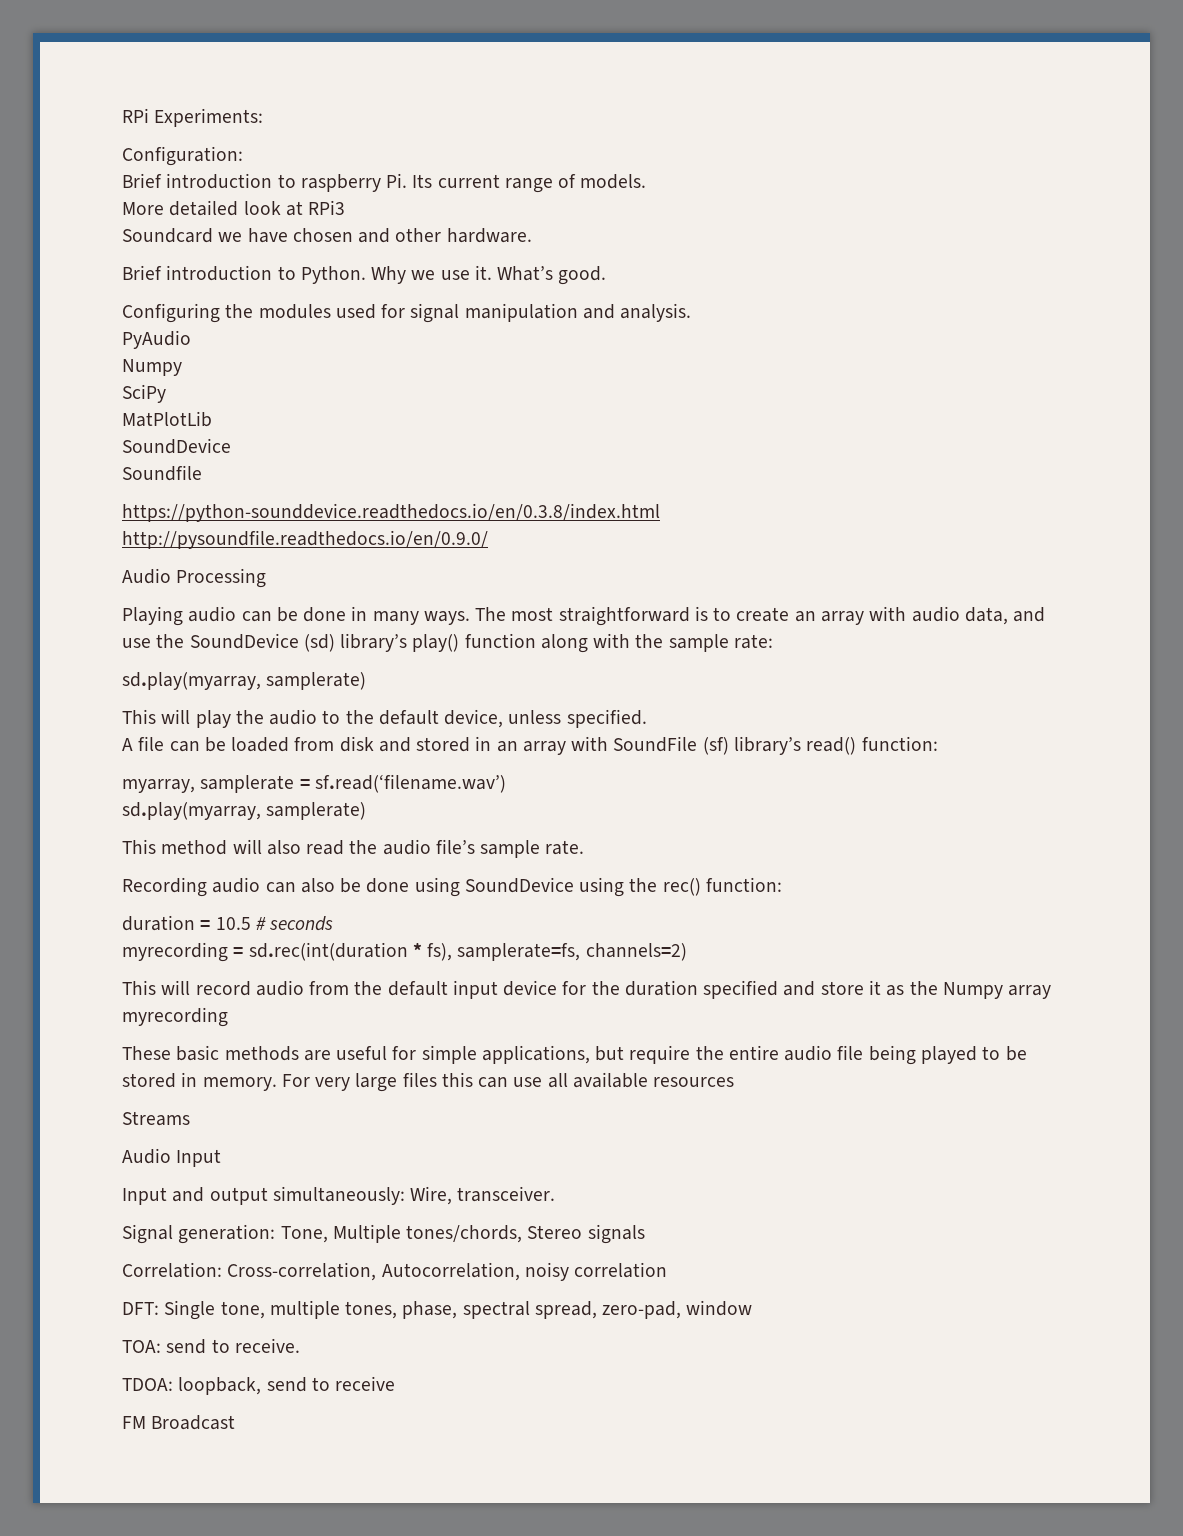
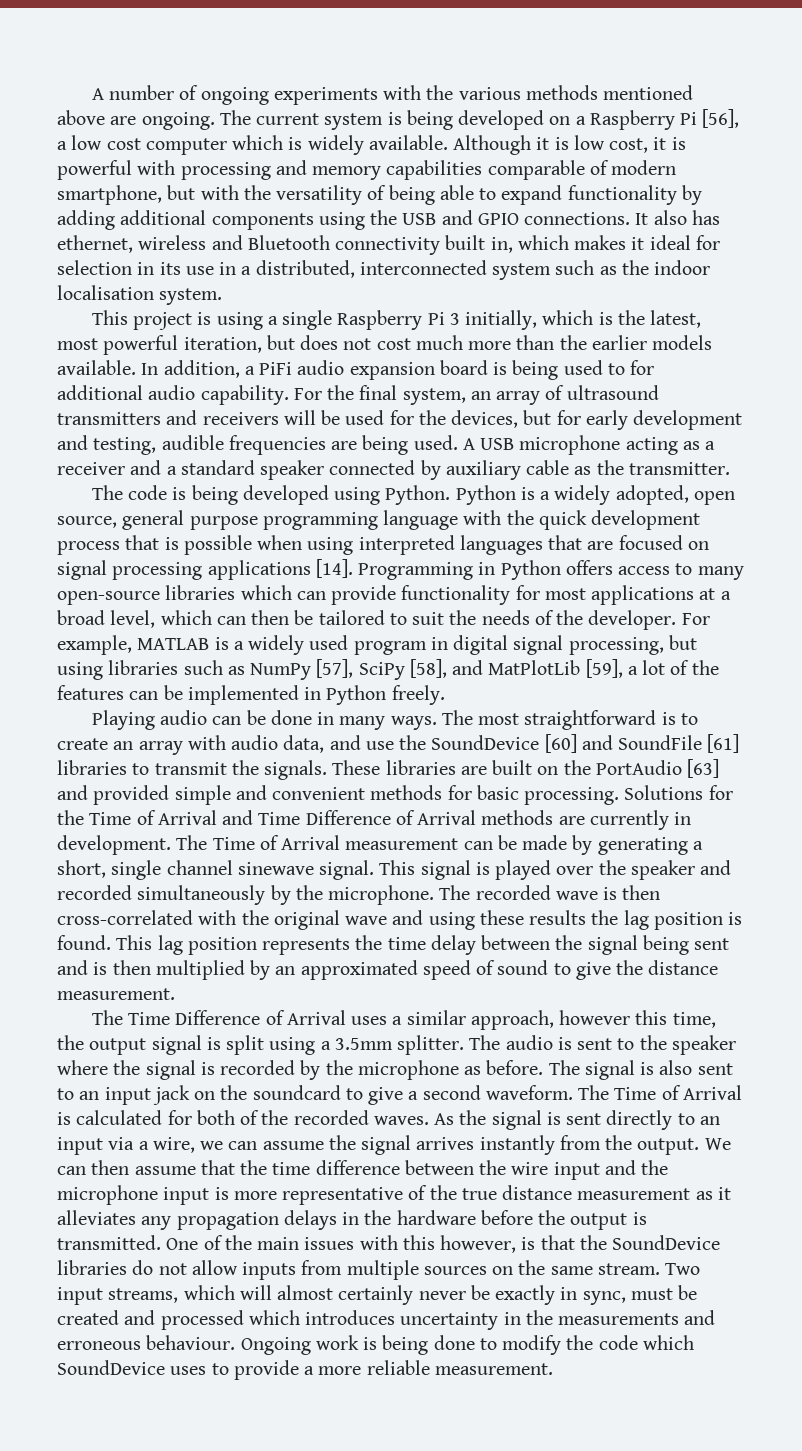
[122,108,264,127] [122,146,243,166] [122,173,647,193] [122,200,346,216] [122,228,532,243] [122,265,607,285] [122,303,692,323] [122,330,191,349] [122,359,182,376] [122,384,166,403] [122,411,212,427] [122,438,231,454] [122,465,202,481] [122,503,660,522] [122,530,488,549] [122,568,267,588] RPi Experiments: // Configuration: // Brief introduction to raspberry Pi. Its current range of models. // More detailed look at RPi3 // Soundcard we have chosen and other hardware. // Brief introduction to Python. Why we use it. What’s good. // Configuring the modules used for signal manipulation and analysis. // PyAudio // Numpy // SciPy // MatPlotLib // SoundDevice // Soundfile // https://python-sounddevice.readthedocs.io/en/0.3.8/index.html // http://pysoundfile.readthedocs.io/en/0.9.0/ // Audio Processing -> [91,85,694,105] [57,109,740,130] [57,135,686,155] [57,160,677,180] [57,185,702,205] [57,210,720,230] [57,235,720,255] [57,260,711,280] [57,285,223,305] [91,310,702,330] [57,335,713,355] [57,360,655,380] [57,385,659,405] [57,410,743,430] [57,435,716,455] [57,460,730,480] [91,485,735,505] [57,510,701,530] [57,535,709,555] [57,559,744,580] [57,585,731,605] [57,610,710,630] [57,635,697,655] [57,659,719,680] [57,685,445,705] A number of ongoing experiments with the various methods mentioned above are ongoing. The current system is being developed on a Raspberry Pi [56], a low cost computer which is widely available. Although it is low cost, it is powerful with processing and memory capabilities comparable of modern smartphone, but with the versatility of being able to expand functionality by adding additional components using the USB and GPIO connections. It also has ethernet, wireless and Bluetooth connectivity built in, which makes it ideal for selection in its use in a distributed, interconnected system such as the indoor localisation system. // This project is using a single Raspberry Pi 3 initially, which is the latest, most powerful iteration, but does not cost much more than the earlier models available. In addition, a PiFi audio expansion board is being used to for additional audio capability. For the final system, an array of ultrasound transmitters and receivers will be used for the devices, but for early development and testing, audible frequencies are being used. A USB microphone acting as a receiver and a standard speaker connected by auxiliary cable as the transmitter. // The code is being developed using Python. Python is a widely adopted, open source, general purpose programming language with the quick development process that is possible when using interpreted languages that are focused on signal processing applications [14]. Programming in Python offers access to many open-source libraries which can provide functionality for most applications at a broad level, which can then be tailored to suit the needs of the developer. For example, MATLAB is a widely used program in digital signal processing, but using libraries such as NumPy [57], SciPy [58], and MatPlotLib [59], a lot of the features can be implemented in Python freely.
[303,633,773,653] [122,672,367,690] [122,709,647,728] [122,736,938,755] [122,774,506,793] [122,802,367,820] [122,839,585,858] [122,877,782,897] [122,915,334,931] [122,942,687,962] [122,980,1052,999] [122,1007,228,1027] [122,1045,1027,1065] [122,1072,735,1092] [122,1111,190,1126] [122,1148,222,1167] [122,1186,556,1205] [122,1224,645,1244] [122,1262,668,1281] [122,1300,753,1320] [122,1338,300,1354] [122,1376,396,1395] [122,1415,236,1430] (sd) library’s play() function along with the sample rate: // sd.play(myarray, samplerate) // This will play the audio to the default device, unless specified. // A file can be loaded from disk and stored in an array with SoundFile (sf) library’s read() function: // myarray, samplerate = sf.read(‘filename.wav’) // sd.play(myarray, samplerate) // This method will also read the audio file’s sample rate. // Recording audio can also be done using SoundDevice using the rec() function: // duration = 10.5 # seconds // myrecording = sd.rec(int(duration * fs), samplerate=fs, channels=2) // This will record audio from the default input device for the duration specified and store it as the Numpy array myrecording // These basic methods are useful for simple applications, but require the entire audio file being played to be stored in memory. For very large files this can use all available resources // Streams // Audio Input // Input and output simultaneously: Wire, transceiver. // Signal generation: Tone, Multiple tones/chords, Stereo signals // Correlation: Cross-correlation, Autocorrelation, noisy correlation // DFT: Single tone, multiple tones, phase, spectral spread, zero-pad, window // TOA: send to receive. // TDOA: loopback, send to receive // FM Broadcast -> [544,734,740,753] [57,759,720,780] [57,785,733,805] [57,810,692,830] [57,835,703,855] [57,860,732,880] [57,885,661,905] [57,910,743,930] [57,935,730,955] [57,960,719,980] [57,988,175,1000] [91,1010,716,1030] [57,1035,736,1055] [57,1060,733,1080] [57,1085,742,1105] [57,1110,720,1130] [57,1135,731,1155] [57,1160,669,1180] [57,1185,731,1205] [57,1210,647,1230] [57,1235,721,1253] [57,1260,701,1280] [57,1285,698,1305] [57,1310,716,1330] [57,1335,694,1355] [57,1360,553,1380] [60] and SoundFile [61] libraries to transmit the signals. These libraries are built on the PortAudio [63] and provided simple and convenient methods for basic processing. Solutions for the Time of Arrival and Time Difference of Arrival methods are currently in development. The Time of Arrival measurement can be made by generating a short, single channel sinewave signal. This signal is played over the speaker and recorded simultaneously by the microphone. The recorded wave is then cross-correlated with the original wave and using these results the lag position is found. This lag position represents the time delay between the signal being sent and is then multiplied by an approximated speed of sound to give the distance measurement. // The Time Difference of Arrival uses a similar approach, however this time, the output signal is split using a 3.5mm splitter. The audio is sent to the speaker where the signal is recorded by the microphone as before. The signal is also sent to an input jack on the soundcard to give a second waveform. The Time of Arrival is calculated for both of the recorded waves. As the signal is sent directly to an input via a wire, we can assume the signal arrives instantly from the output. We can then assume that the time difference between the wire input and the microphone input is more representative of the true distance measurement as it alleviates any propagation delays in the hardware before the output is transmitted. One of the main issues with this however, is that the SoundDevice libraries do not allow inputs from multiple sources on the same stream. Two input streams, which will almost certainly never be exactly in sync, must be created and processed which introduces uncertainty in the measurements and erroneous behaviour. Ongoing work is being done to modify the code which SoundDevice uses to provide a more reliable measurement.

